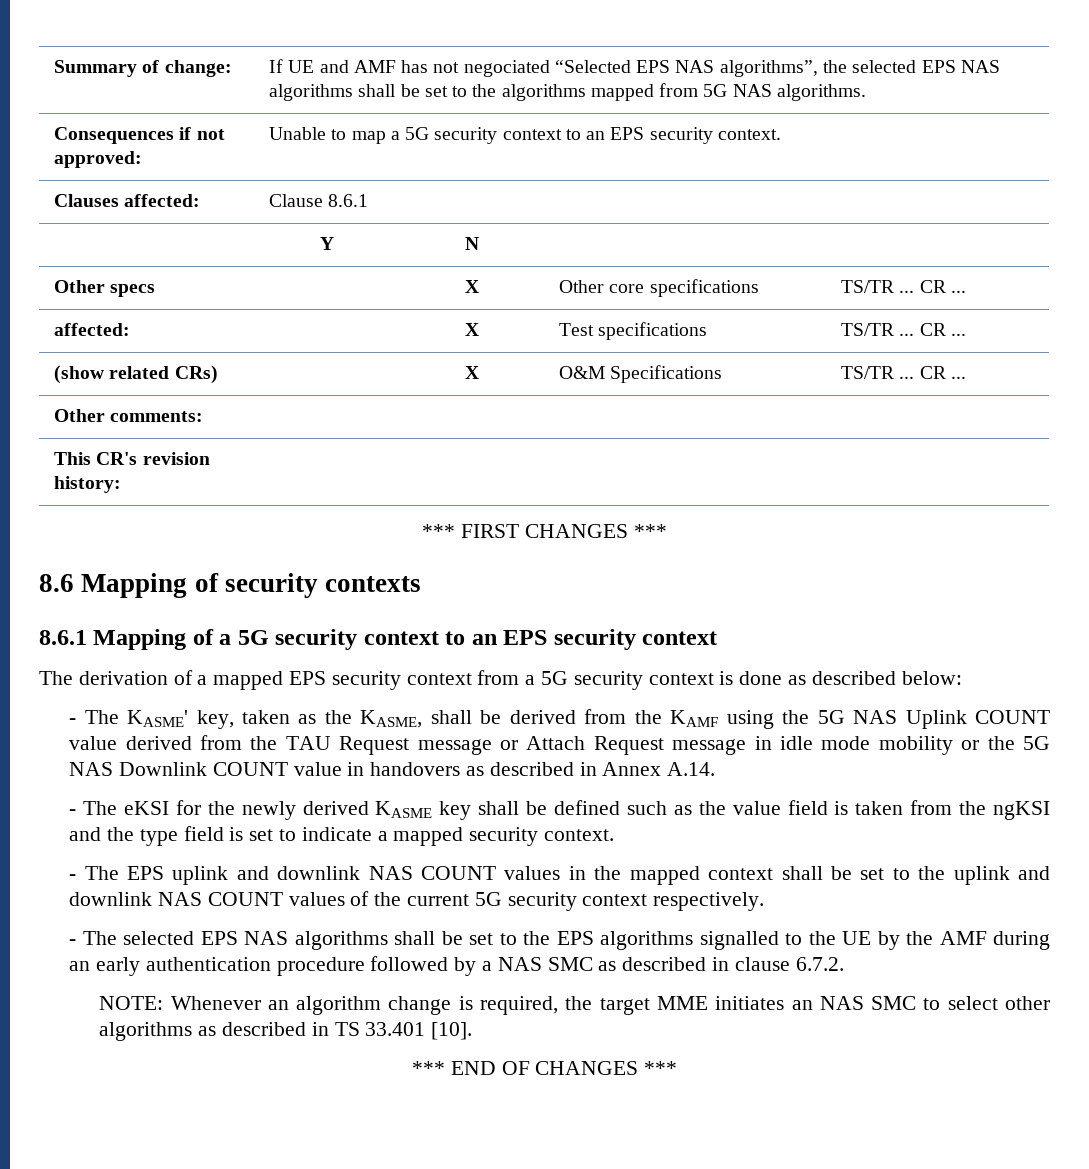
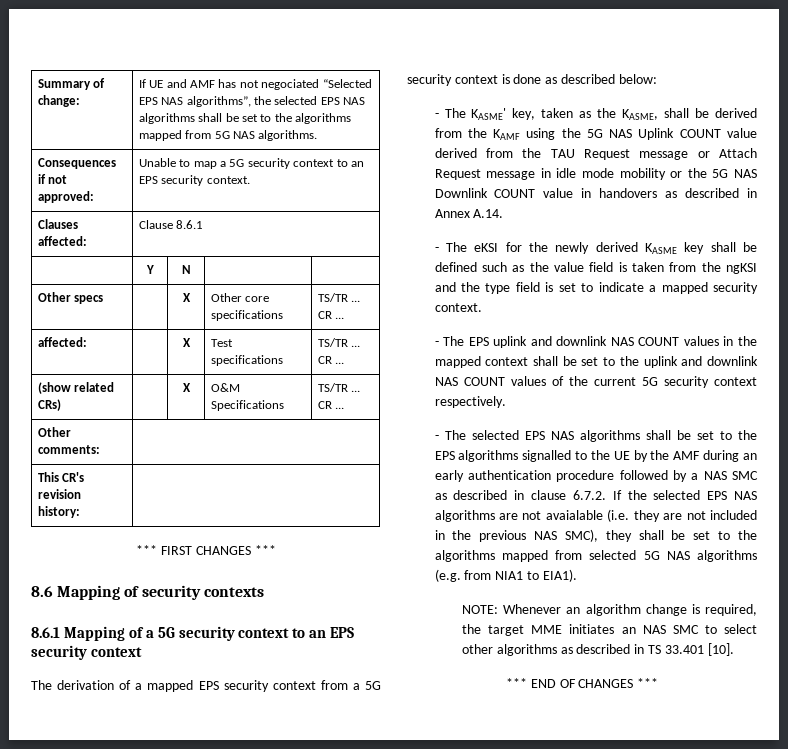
(844, 964) none -> [612,490,757,500] [434,509,757,522] [434,529,758,542] [434,550,757,562] [434,569,577,582] If the selected EPS NAS algorithms are not avaialable (i.e. they are not included in the previous NAS SMC), they shall be set to the algorithms mapped from selected 5G NAS algorithms (e.g. from NIA1 to EIA1).

